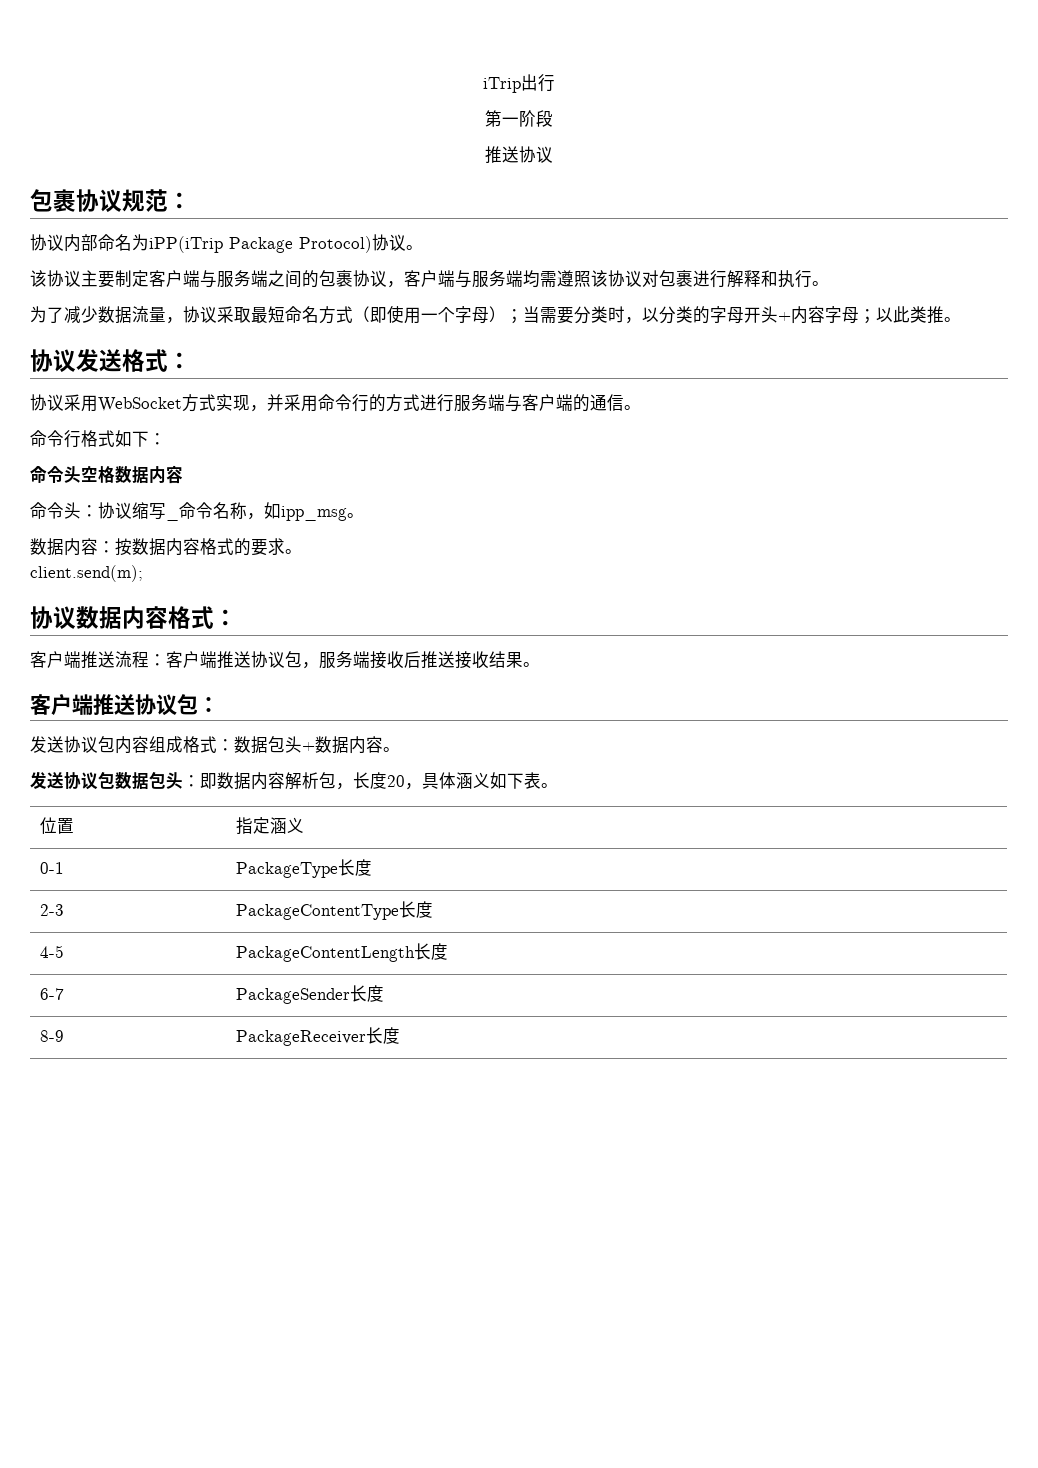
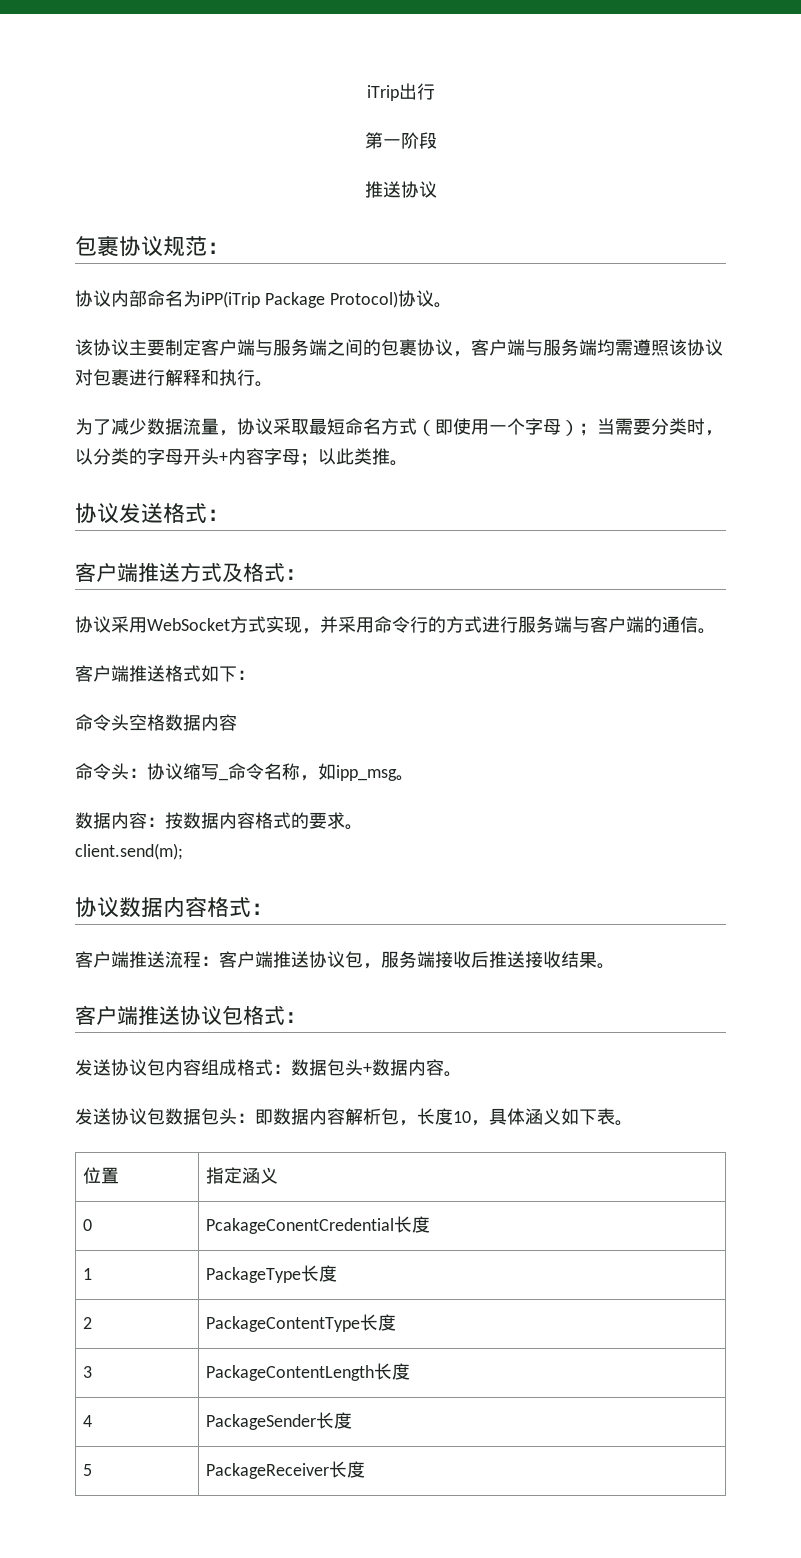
(191, 360) none -> [75,562,306,582] // 客户端推送方式及格式：
[30,430,81,448] 命令行 -> [75,665,165,682] 客户端推送
(198, 704) none -> [243,1005,285,1025] 格式
[387,775,405,787] 20 -> [453,1111,471,1123] 10
[40,862,65,874] 0-1 -> [83,1219,93,1231] [206,1216,431,1234] [83,1268,93,1280] 0 | PcakageConentCredential长度 // 1
[40,904,65,916] 2-3 -> [83,1317,93,1329] 2
[40,945,65,958] 4-5 -> [83,1366,93,1378] 3
[40,988,65,1000] 6-7 -> [83,1415,93,1427] 4
[40,1030,65,1042] 8-9 -> [83,1464,93,1476] 5

